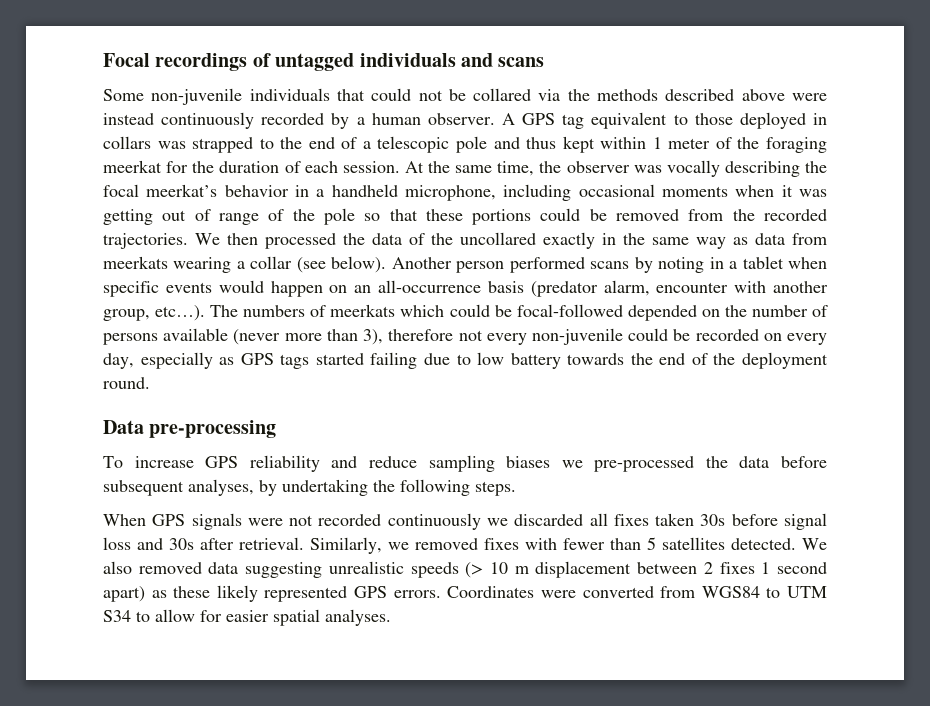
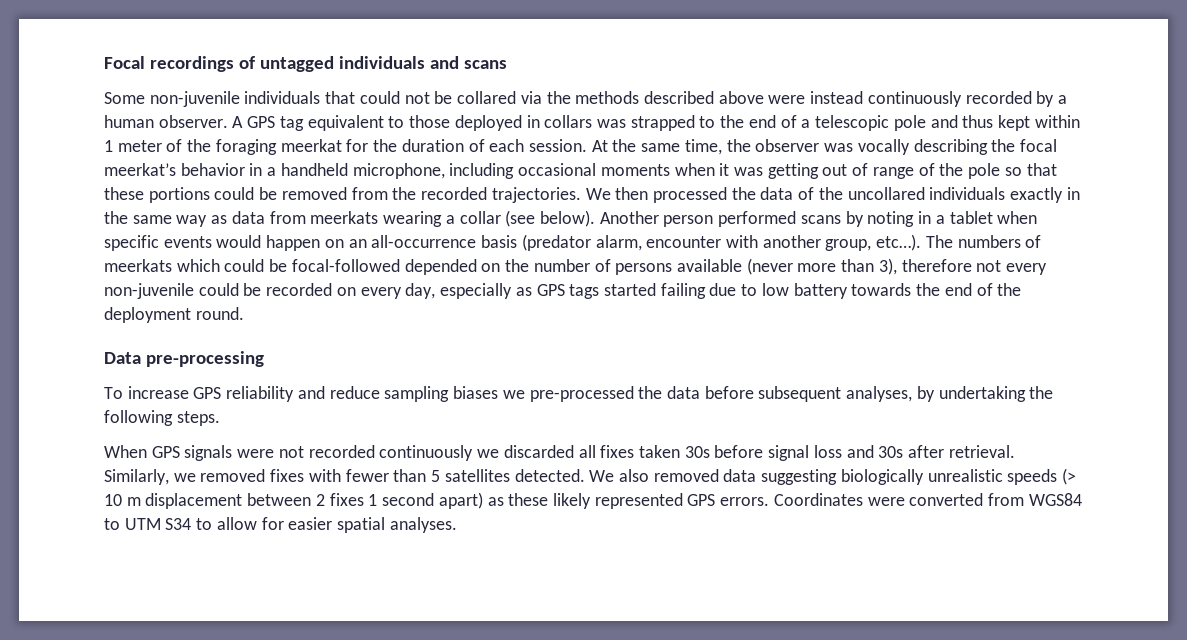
(536, 238) none -> [929,187,1006,200] individuals
(323, 570) none -> [840,469,924,485] biologically

